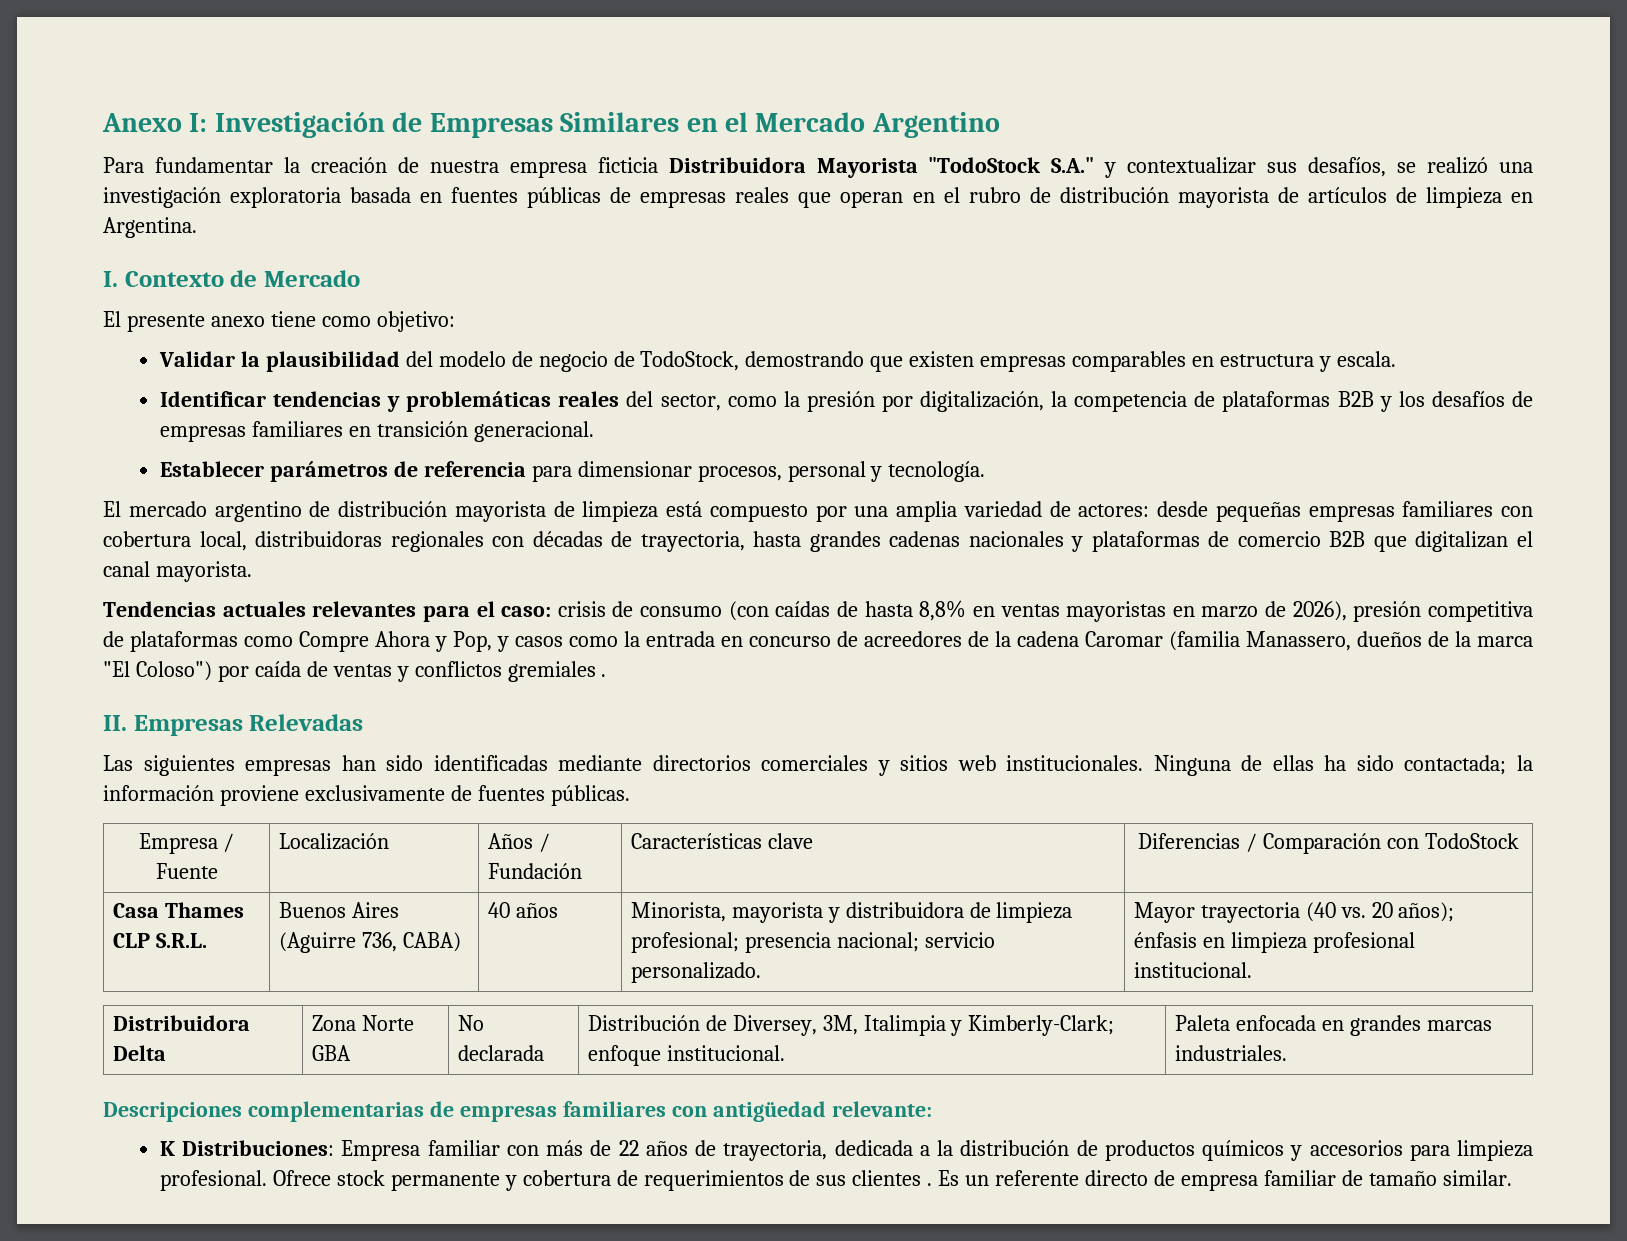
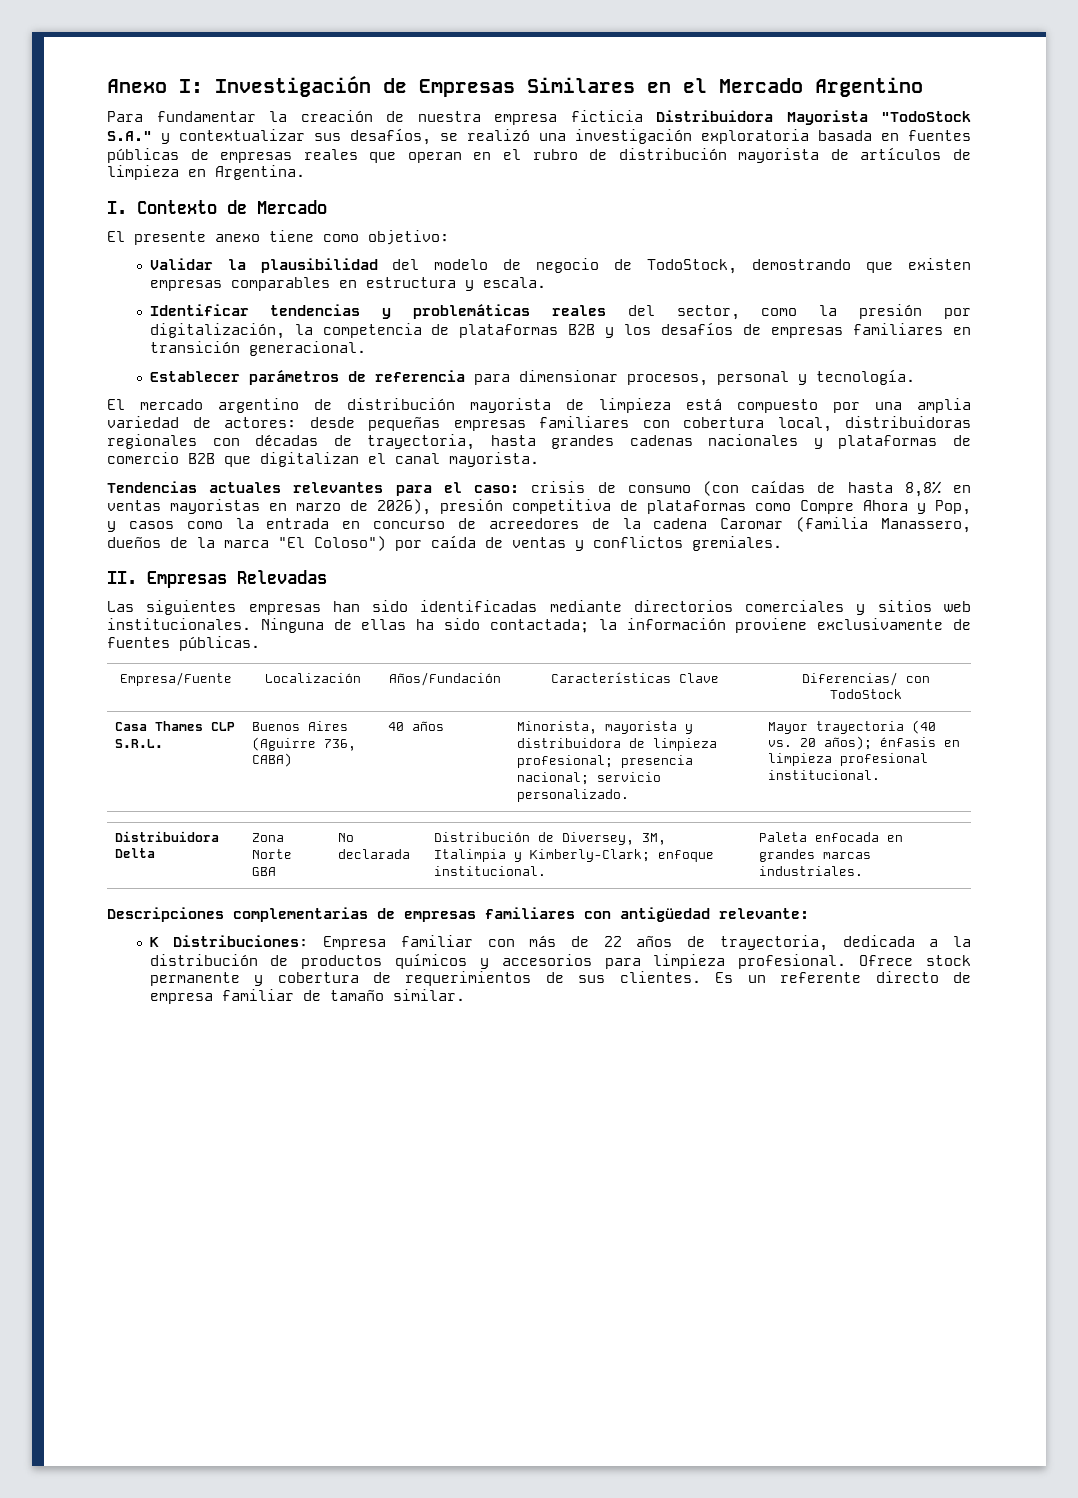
[507,661,607,682] gremiales . -> [692,536,782,551] gremiales.
[138,833,235,854] [155,863,218,879] [278,833,389,850] [487,833,550,852] [487,863,582,879] [630,833,813,849] [1138,833,1381,854] Empresa / Fuente | Localización | Años / Fundación | Características clave | Diferencias / Comparación -> [120,672,232,686] [264,673,361,683] [389,672,501,686] [551,672,719,683] [801,672,898,686] Empresa/Fuente | Localización | Años/Fundación | Características Clave | Diferencias/
[852,1170,933,1186] clientes . -> [619,971,701,983] clientes.

